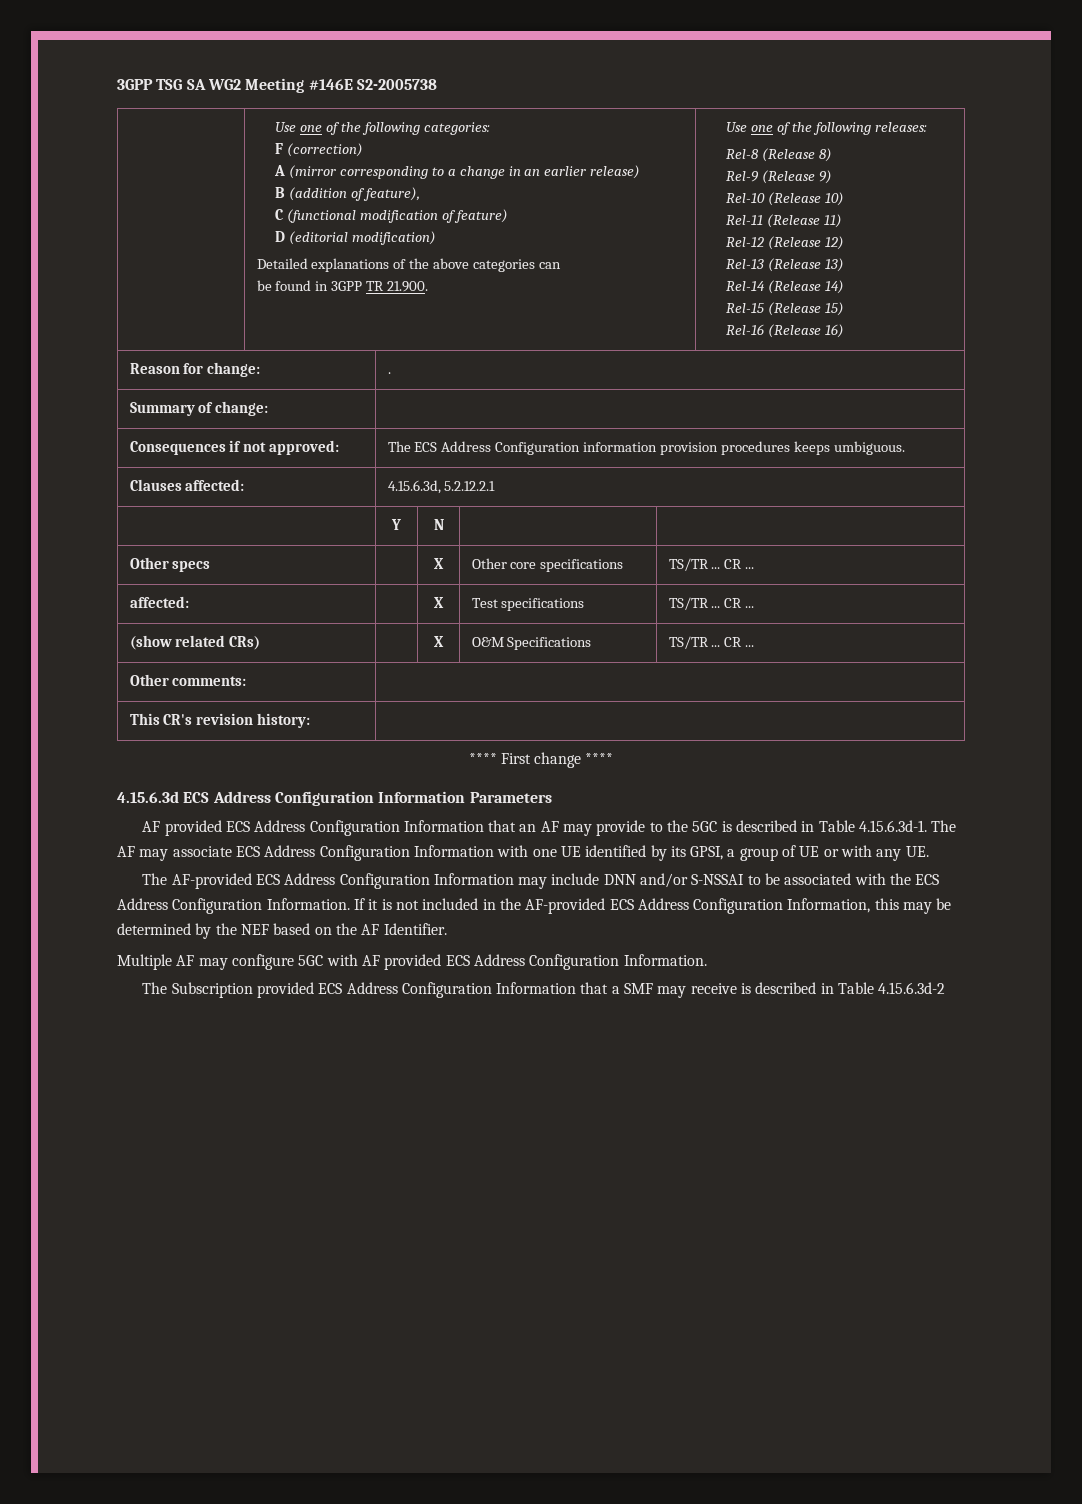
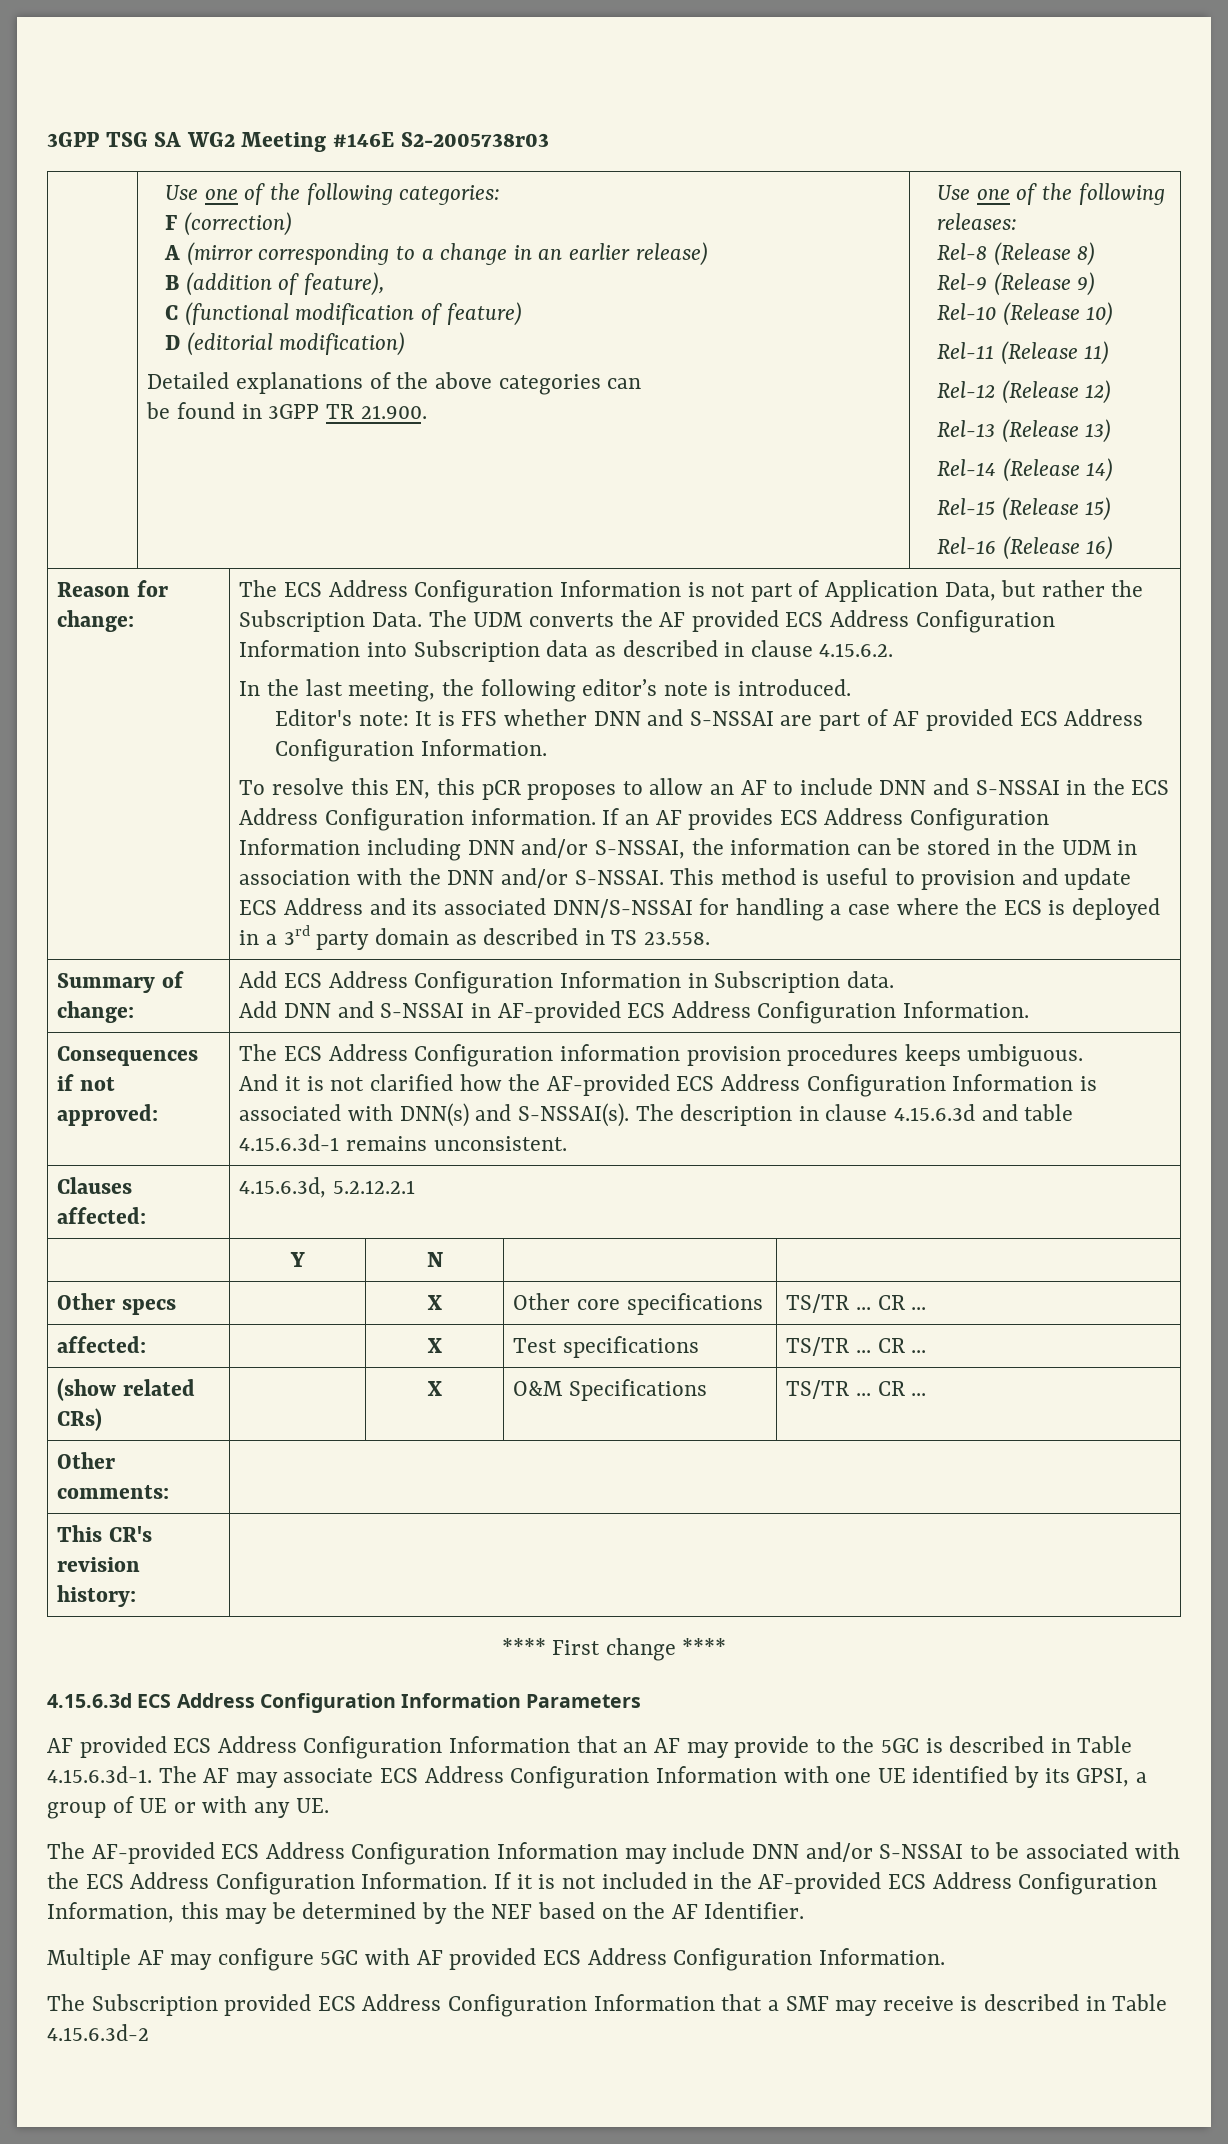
[356,79,437,90] S2-2005738 -> [400,132,549,147] S2-2005738r03
[387,372,391,374] [129,401,269,416] . // Summary of change: | -> [239,580,1144,603] [239,610,1055,633] [239,640,894,662] [239,679,851,702] [274,709,1144,731] [274,739,547,762] [239,778,1170,800] [239,808,1049,831] [239,838,1138,861] [239,868,1132,890] [239,898,1161,921] [239,925,710,950] [57,971,185,993] [57,1001,135,1023] [239,971,894,994] [239,1001,1029,1024] The ECS Address Configuration Information is not part of Application Data, but rather the Subscription Data. The UDM converts the AF provided ECS Address Configuration Information into Subscription data as described in clause 4.15.6.2. // In the last meeting, the following editor’s note is introduced. // Editor's note: It is FFS whether DNN and S-NSSAI are part of AF provided ECS Address Configuration Information. // To resolve this EN, this pCR proposes to allow an AF to include DNN and S-NSSAI in the ECS Address Configuration information. If an AF provides ECS Address Configuration Information including DNN and/or S-NSSAI, the information can be stored in the UDM in association with the DNN and/or S-NSSAI. This method is useful to provision and update ECS Address and its associated DNN/S-NSSAI for handling a case where the ECS is deployed in a 3rd party domain as described in TS 23.558. // Summary of change: | Add ECS Address Configuration Information in Subscription data. // Add DNN and S-NSSAI in AF-provided ECS Address Configuration Information.
(905, 448) none -> [239,1074,1097,1097] [239,1103,1074,1127] [239,1134,567,1151] // And it is not clarified how the AF-provided ECS Address Configuration Information is associated with DNN(s) and S-NSSAI(s). The description in clause 4.15.6.3d and table 4.15.6.3d-1 remains unconsistent.

